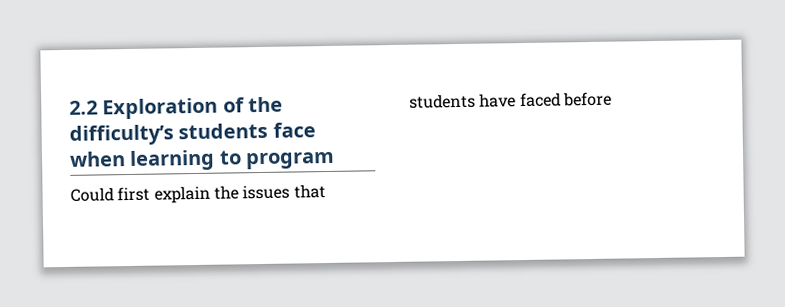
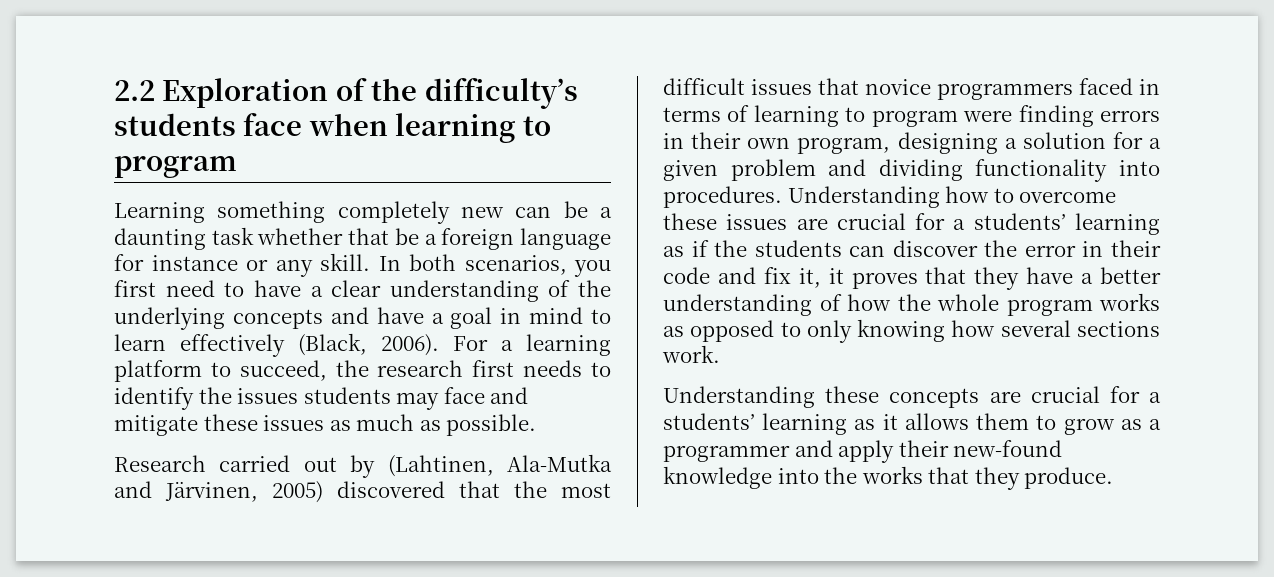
[70,184,326,204] [409,91,612,109] Could first explain the issues that students have faced before -> [114,201,612,224] [114,227,611,250] [114,253,611,277] [114,280,611,302] [114,307,611,330] [114,333,611,357] [114,360,611,382] [114,387,529,410] [114,414,537,436] [114,454,612,478] [114,481,611,503] [663,78,1160,100] [663,105,1160,127] [663,132,1161,154] [663,159,1160,182] [663,186,1117,208] [663,213,1160,235] [663,240,1161,257] [663,267,1161,290] [663,293,1160,316] [663,319,1160,343] [662,345,720,363] [663,386,1161,408] [663,413,1161,435] [663,440,1063,463] [663,466,1114,490] Learning something completely new can be a daunting task whether that be a foreign language for instance or any skill. In both scenarios, you first need to have a clear understanding of the underlying concepts and have a goal in mind to learn effectively (Black, 2006). For a learning platform to succeed, the research first needs to identify the issues students may face and mitigate these issues as much as possible. // Research carried out by (Lahtinen, Ala-Mutka and Järvinen, 2005) discovered that the most difficult issues that novice programmers faced in terms of learning to program were finding errors in their own program, designing a solution for a given problem and dividing functionality into procedures. Understanding how to overcome these issues are crucial for a students’ learning as if the students can discover the error in their code and fix it, it proves that they have a better understanding of how the whole program works as opposed to only knowing how several sections work. // Understanding these concepts are crucial for a students’ learning as it allows them to grow as a programmer and apply their new-found knowledge into the works that they produce.

